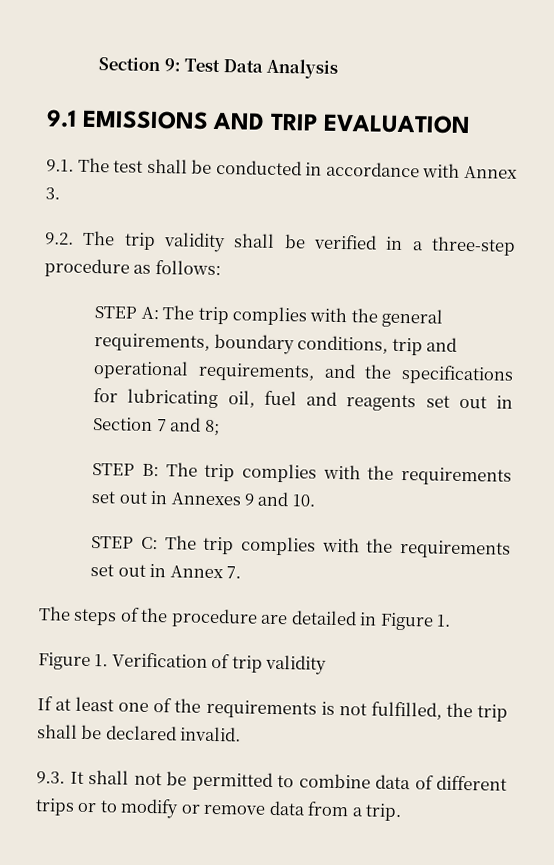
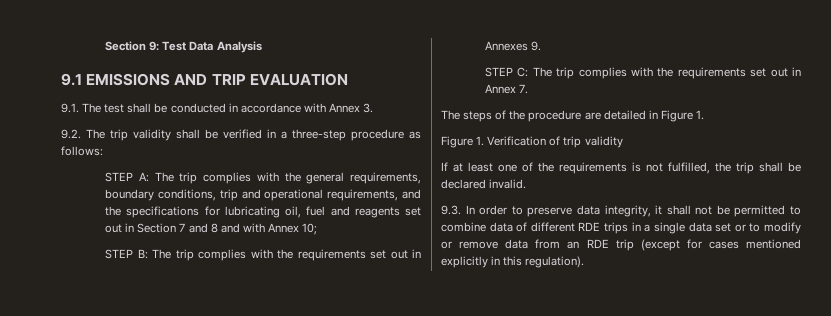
[203,419,220,437] 8; -> [210,223,318,235] 8 and with Annex 10;
[244,491,316,507] 9 and 10. -> [531,41,542,51] 9.
[69,771,84,784] It -> [465,205,663,217] In order to preserve data integrity, it
[35,798,75,816] trips -> [578,222,732,234] RDE trips in a single data set
[351,803,403,822] a trip. -> [567,239,801,251] [441,256,585,268] an RDE trip (except for cases mentioned explicitly in this regulation).

